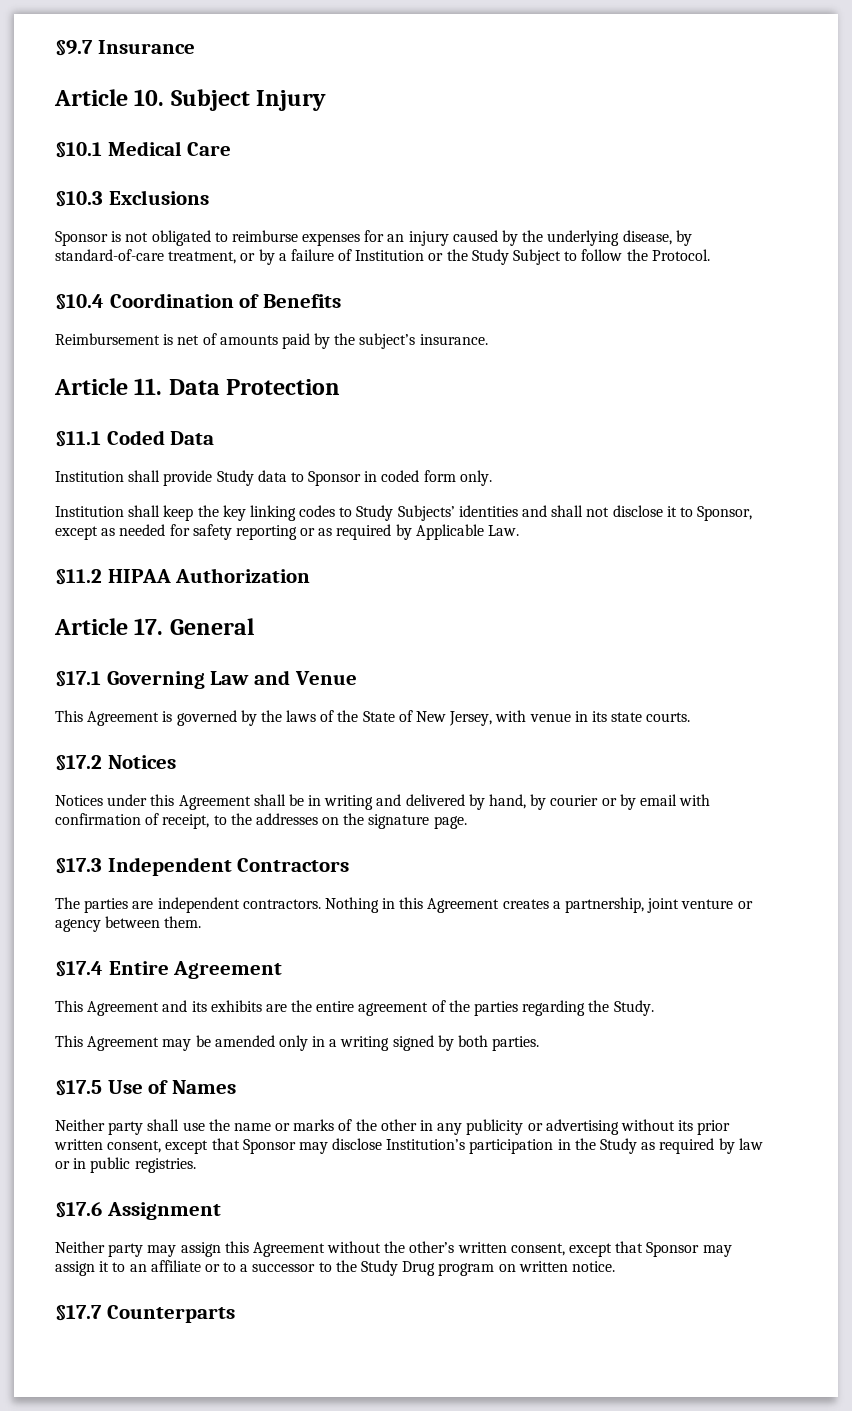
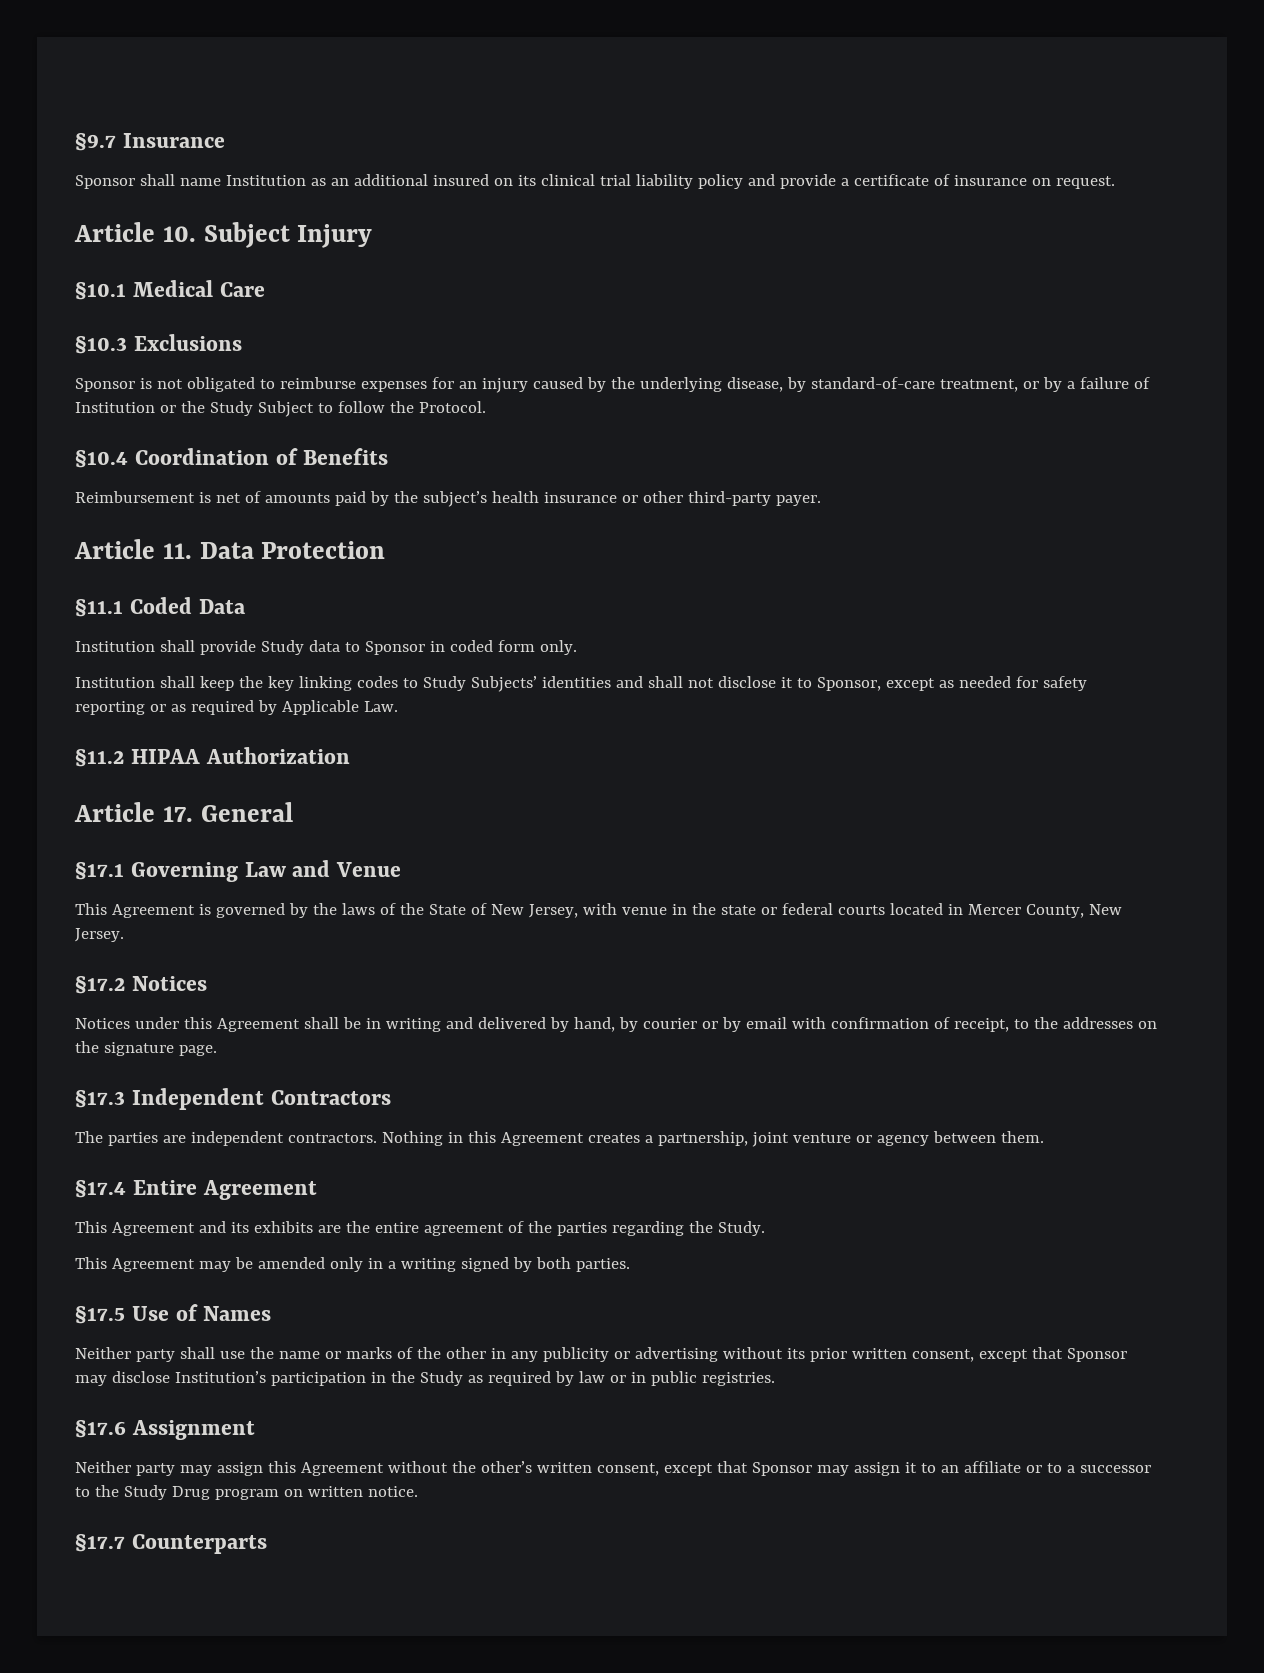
(195, 47) none -> [75,174,1115,189] // Sponsor shall name Institution as an additional insured on its clinical trial liability policy and provide a certificate of insurance on request.
[419,334,488,345] insurance. -> [491,491,821,506] health insurance or other third-party payer.
[591,711,691,722] its state courts. -> [691,903,1122,918] [75,928,124,942] the state or federal courts located in Mercer County, New Jersey.

